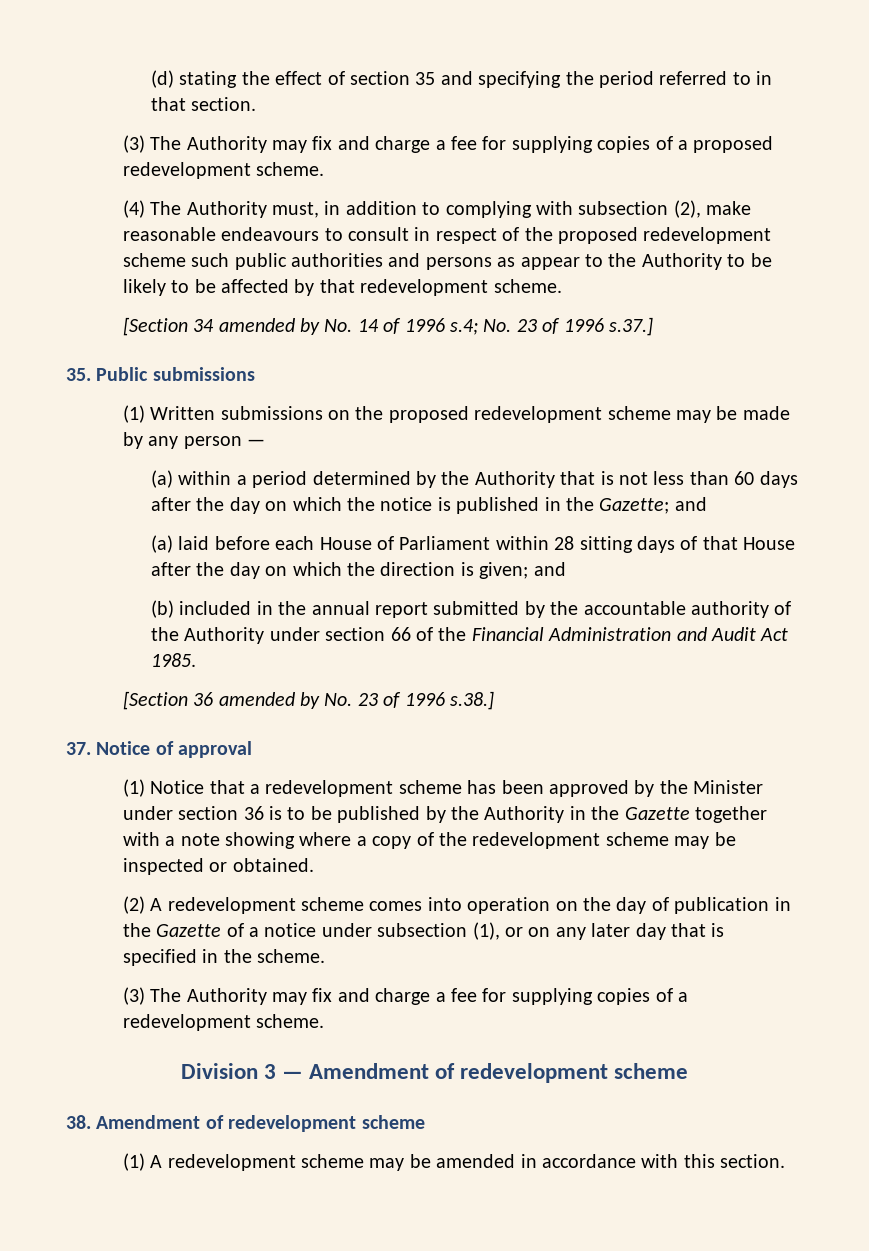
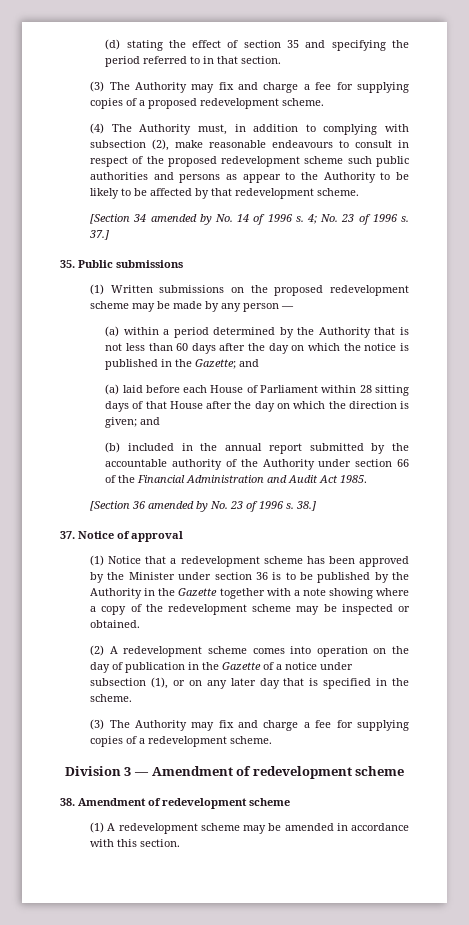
[449,317,653,336] s.4; No. 23 of 1996 s.37.] -> [295,214,409,225] [89,230,110,240] s. 4; No. 23 of 1996 s. 37.]
[449,691,494,710] s.38.] -> [286,501,317,511] s. 38.]

